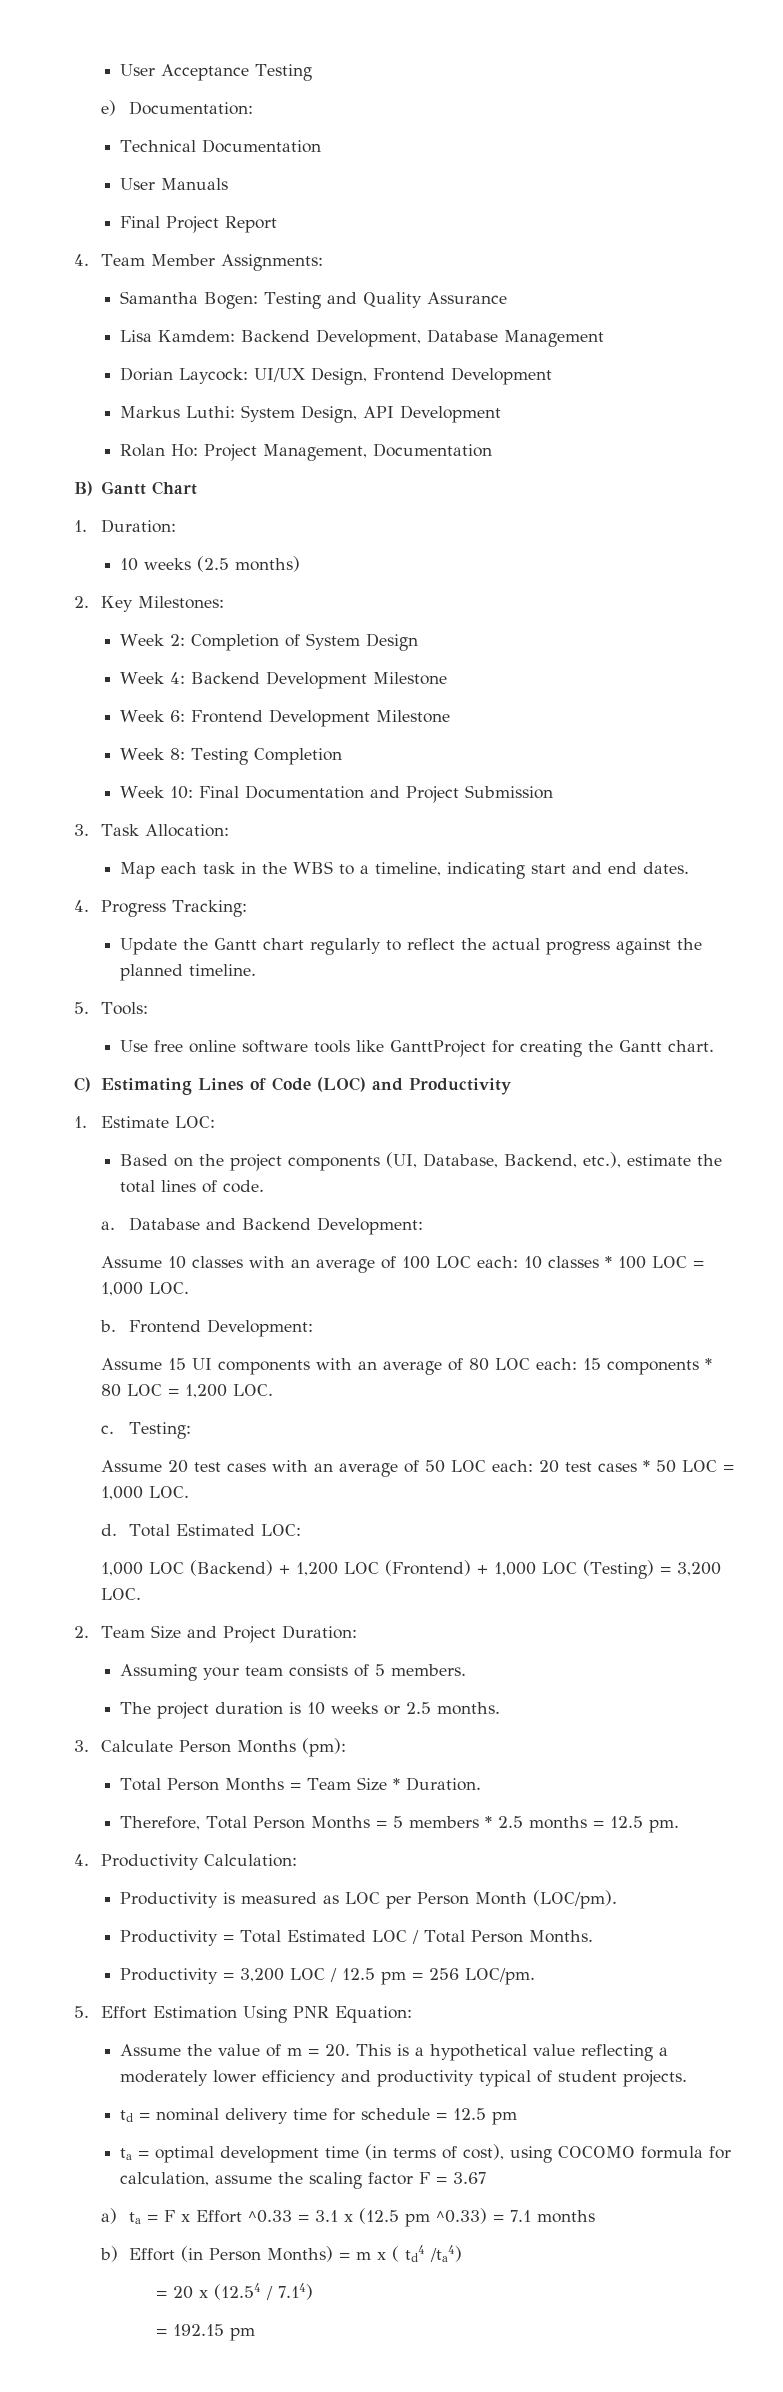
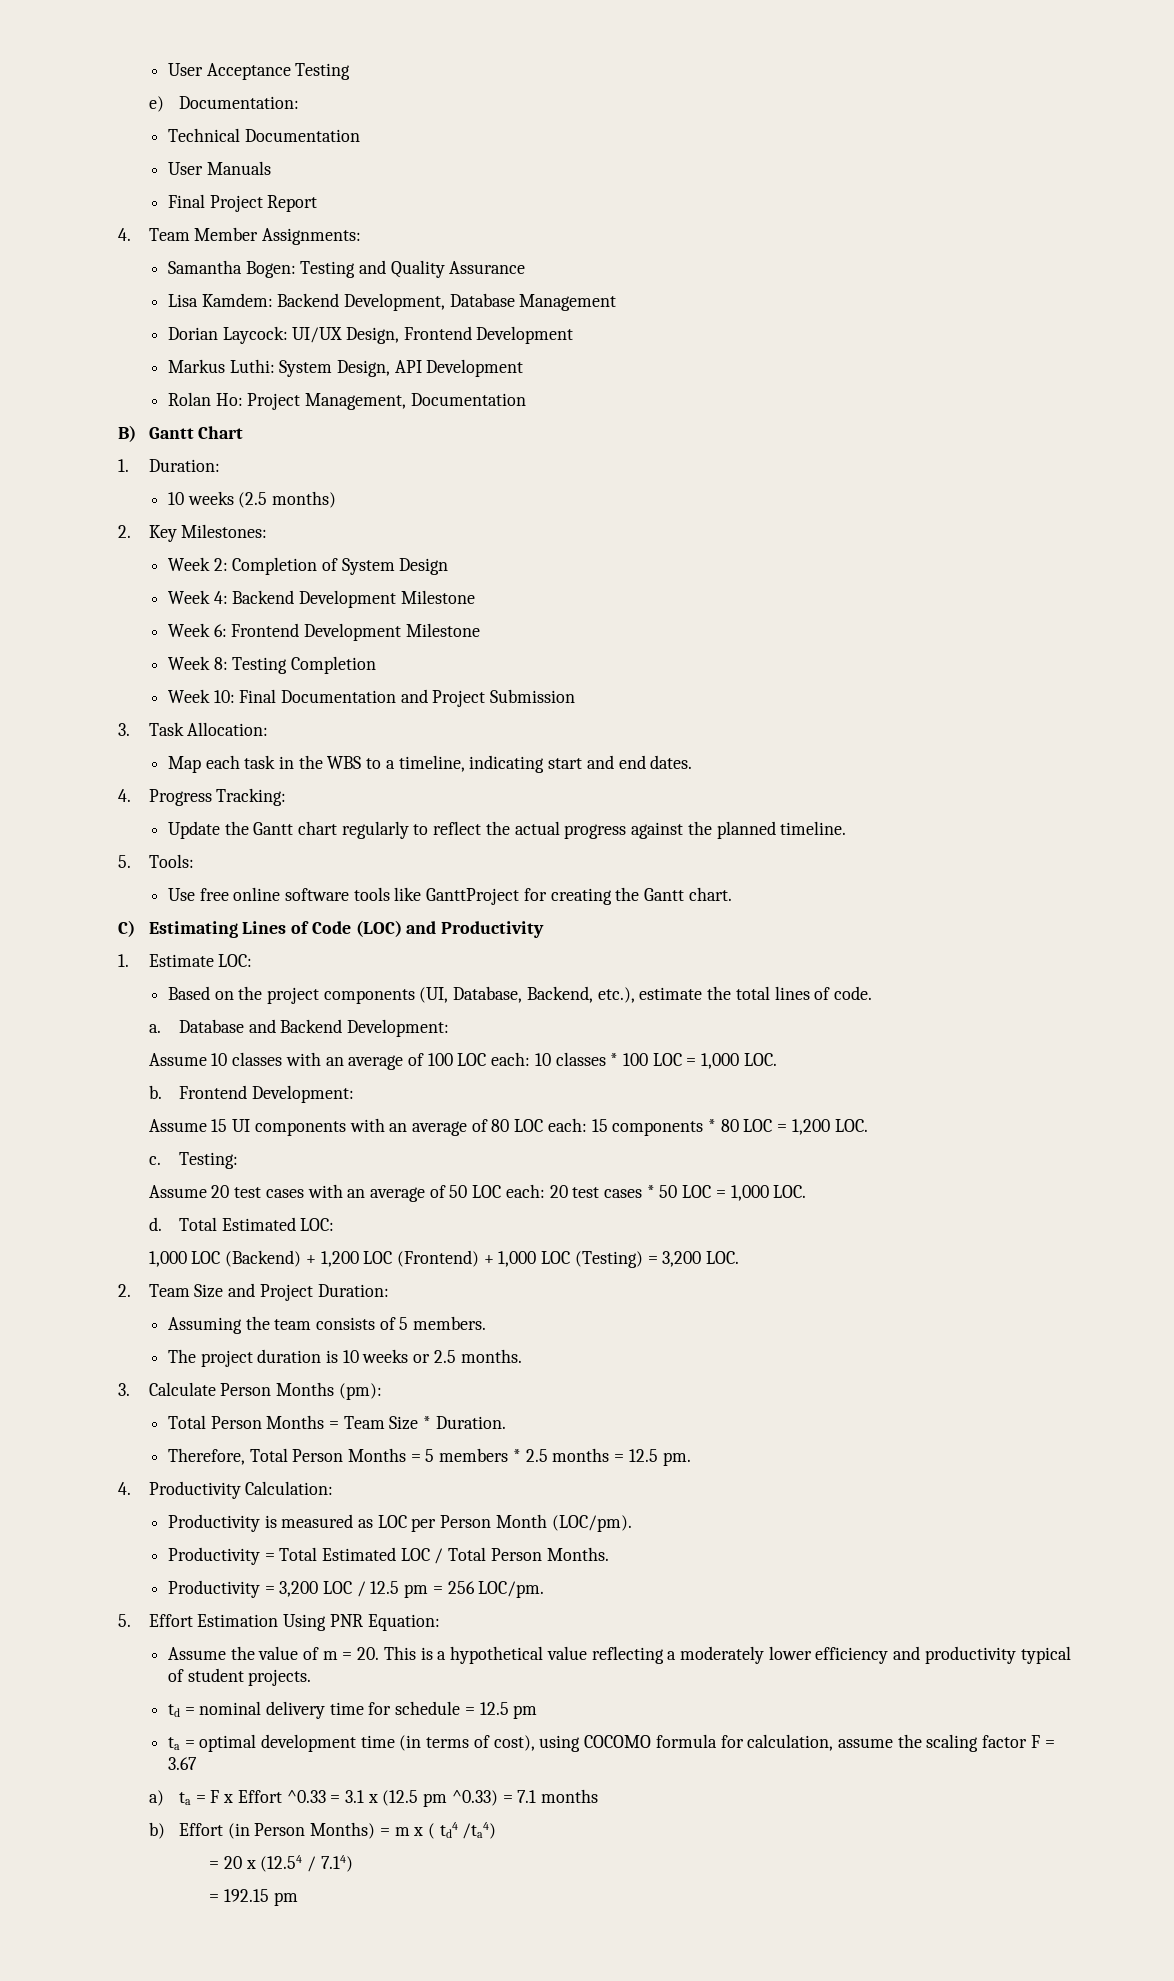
[203,1667,240,1680] your -> [245,1316,270,1330] the

